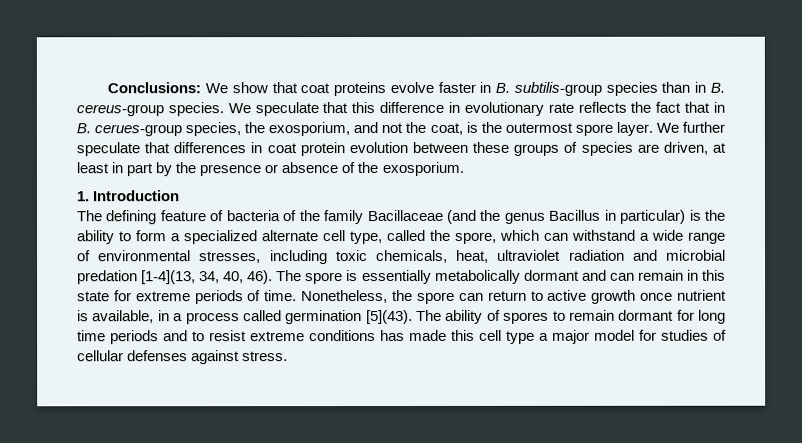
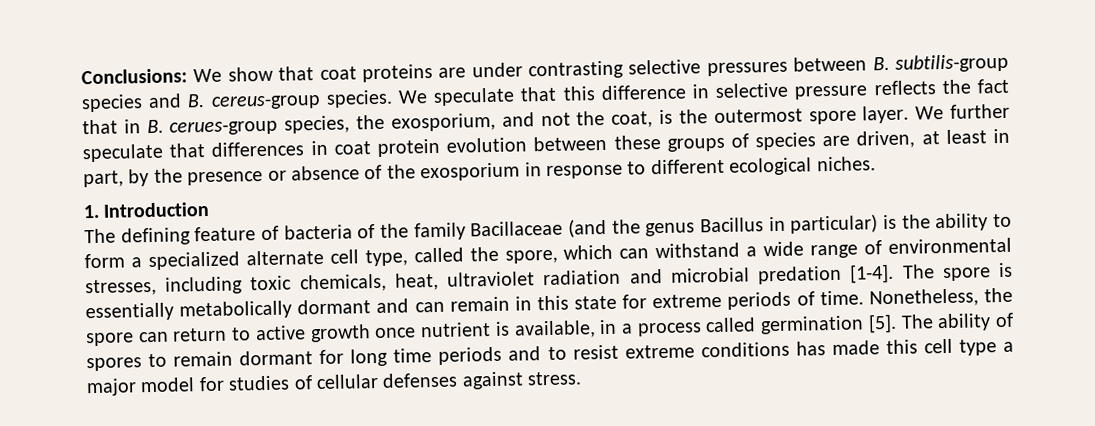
[389,81,492,94] evolve faster in -> [438,56,868,80] are under contrasting selective pressures between
[661,81,707,93] than in -> [148,93,183,109] and
[463,101,574,116] evolutionary rate -> [715,82,869,100] selective pressure
[126,163,154,177] part -> [83,170,124,188] part,
[381,161,464,177] exosporium. -> [420,156,876,182] exosporium in response to different ecological niches.
[141,270,274,285] [1-4](13, 34, 40, 46). -> [849,263,895,284] [1-4].
[365,309,413,325] [5](43). -> [867,313,897,334] [5].

